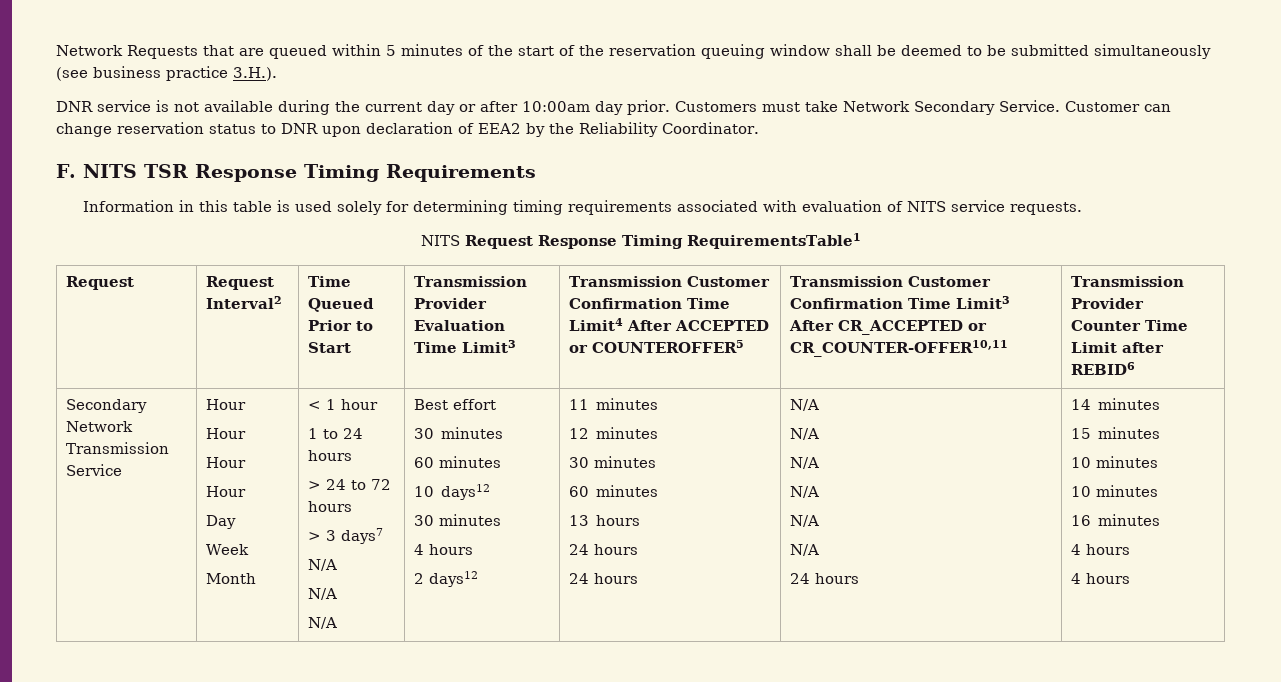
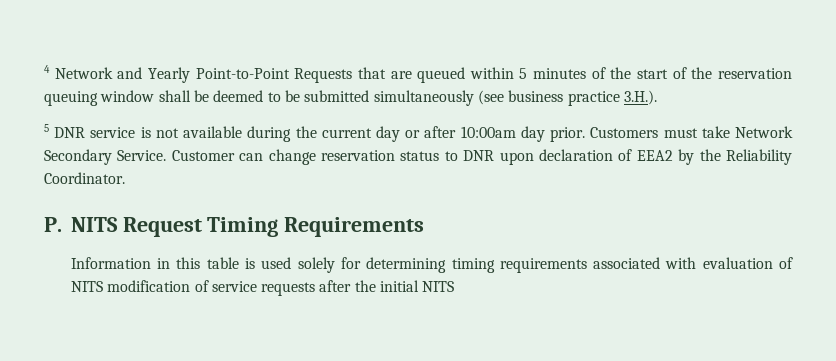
[56,45,123,56] Network -> [44,65,290,83] 4 Network and Yearly Point-to-Point
(277, 74) none -> [44,124,49,132] 5
[56,164,298,182] F. NITS TSR Response -> [44,217,202,237] P. NITS Request
[950,200,1082,215] [420,233,861,249] [65,276,134,290] [205,276,274,290] [205,296,282,309] [307,276,351,287] [307,298,374,312] [307,320,373,331] [307,342,351,353] [413,276,527,287] [413,298,487,309] [413,320,505,331] [413,340,516,353] [568,276,770,287] [568,298,730,309] [568,318,769,331] [568,340,744,353] [789,276,991,287] [789,296,1010,309] [788,320,987,335] [789,340,1008,357] [1070,276,1184,287] [1070,298,1144,309] [1070,320,1188,331] [1070,342,1164,353] [1070,362,1135,375] [65,399,147,413] [65,421,133,432] [65,442,169,454] [65,464,122,476] [205,399,246,410] [205,428,246,439] [205,457,246,468] [205,486,246,497] [205,515,236,529] [205,544,249,555] [205,573,256,584] [307,399,378,410] [307,428,363,439] [307,450,352,461] [307,479,391,490] [307,501,352,512] [307,528,383,544] [307,559,337,571] [307,588,337,600] [307,617,337,629] [413,399,496,410] [413,427,504,439] [413,456,501,468] [413,484,491,500] [413,514,501,526] [413,544,473,555] [413,571,478,587] [568,398,659,410] [568,427,659,439] [568,456,656,468] [568,485,659,497] [568,515,641,526] [568,544,638,555] [568,573,638,584] [789,399,819,411] [789,428,819,440] [789,457,819,469] [789,486,819,498] [789,515,819,527] [789,544,819,556] [789,573,859,584] [1070,398,1161,410] [1070,427,1161,439] [1070,456,1158,468] [1070,485,1158,497] [1070,514,1161,526] [1070,544,1130,555] [1070,573,1130,584] service requests. // NITS Request Response Timing RequirementsTable1 // Request | Request Interval2 | Time Queued Prior to Start | Transmission Provider Evaluation Time Limit3 | Transmission Customer Confirmation Time Limit4 After ACCEPTED or COUNTEROFFER5 | Transmission Customer Confirmation Time Limit3 After CR_ACCEPTED or CR_COUNTER-OFFER10,11 | Transmission Provider Counter Time Limit after REBID6 // Secondary Network Transmission Service | Hour // Hour // Hour // Hour // Day // Week // Month | < 1 hour // 1 to 24 hours // > 24 to 72 hours // > 3 days7 // N/A // N/A // N/A | Best effort // 30 minutes // 60 minutes // 10 days12 // 30 minutes // 4 hours // 2 days12 | 11 minutes // 12 minutes // 30 minutes // 60 minutes // 13 hours // 24 hours // 24 hours | N/A // N/A // N/A // N/A // N/A // N/A // 24 hours | 14 minutes // 15 minutes // 10 minutes // 10 minutes // 16 minutes // 4 hours // 4 hours -> [107,280,455,296] modification of service requests after the initial NITS

